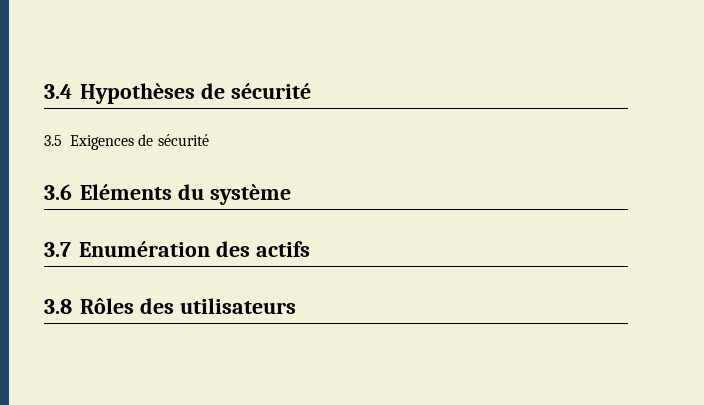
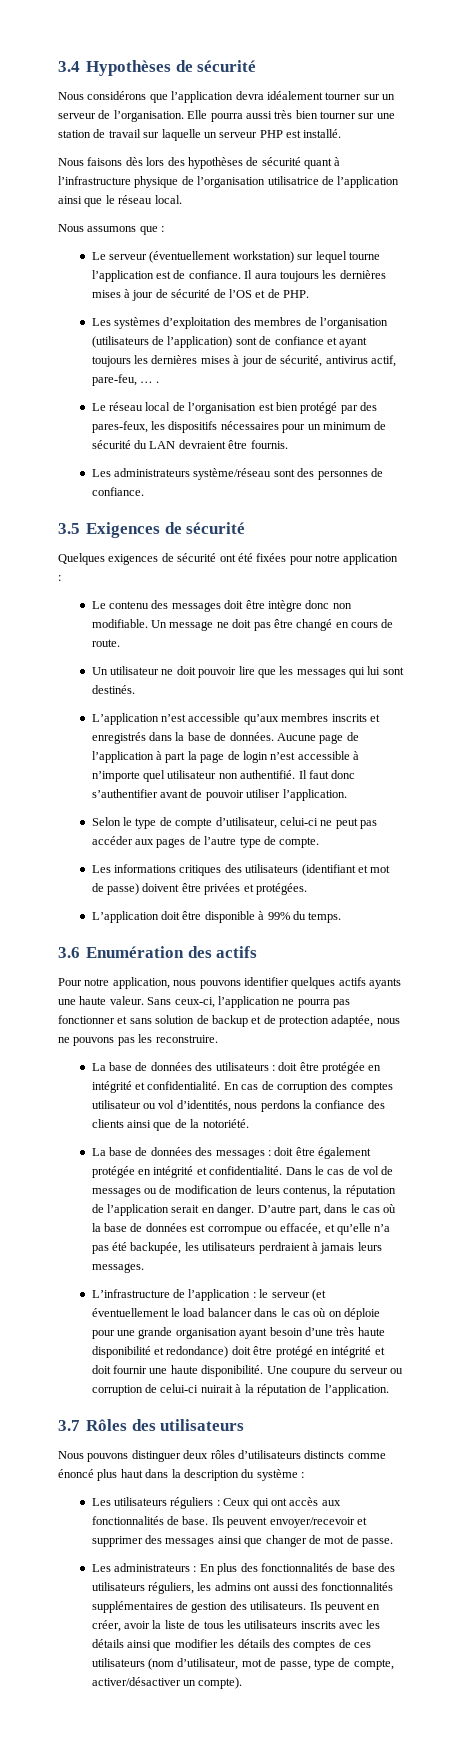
[44,134,209,150] [44,184,291,205] [44,241,310,257] [44,298,296,314] 3.5 Exigences de sécurité // 3.6 Eléments du système // 3.7 Enumération des actifs // 3.8 Rôles des utilisateurs -> [58,91,395,103] [58,110,395,122] [58,129,342,141] [58,157,341,169] [58,176,400,188] [58,195,182,207] [58,224,165,235] [91,251,380,263] [91,270,386,282] [91,289,310,301] [91,317,388,329] [91,336,368,348] [91,355,397,367] [91,374,160,386] [91,402,378,414] [91,421,387,433] [91,440,288,449] [91,468,383,480] [91,487,144,496] [58,522,246,538] [58,553,399,565] [58,575,61,581] [91,600,352,612] [91,619,394,631] [91,639,120,647] [91,666,404,678] [91,685,135,694] [91,713,380,725] [91,732,359,744] [91,751,360,763] [91,770,356,782] [91,789,347,801] [91,817,378,829] [91,836,320,848] [91,864,391,876] [91,883,307,895] [91,911,342,923] [58,946,258,958] [58,977,401,989] [58,996,350,1008] [58,1015,400,1027] [58,1034,218,1046] [91,1062,382,1074] [91,1081,393,1093] [91,1100,385,1112] [91,1119,249,1131] [91,1147,372,1159] [91,1166,394,1178] [91,1185,396,1197] [91,1204,397,1216] [91,1223,391,1235] [91,1242,382,1254] [91,1263,144,1273] [91,1289,326,1301] [91,1308,381,1320] [91,1327,385,1339] [91,1346,385,1358] [91,1365,404,1377] [91,1384,389,1396] [58,1419,245,1431] [58,1450,386,1462] [58,1469,304,1481] [91,1497,341,1509] [91,1516,367,1528] [91,1535,394,1547] [91,1563,396,1575] [91,1582,394,1594] [91,1601,381,1613] [91,1620,381,1632] [91,1639,372,1651] [91,1658,394,1670] [91,1677,243,1689] Nous considérons que l’application devra idéalement tourner sur un serveur de l’organisation. Elle pourra aussi très bien tourner sur une station de travail sur laquelle un serveur PHP est installé. // Nous faisons dès lors des hypothèses de sécurité quant à l’infrastructure physique de l’organisation utilisatrice de l’application ainsi que le réseau local. // Nous assumons que : // Le serveur (éventuellement workstation) sur lequel tourne l’application est de confiance. Il aura toujours les dernières mises à jour de sécurité de l’OS et de PHP. // Les systèmes d’exploitation des membres de l’organisation (utilisateurs de l’application) sont de confiance et ayant toujours les dernières mises à jour de sécurité, antivirus actif, pare-feu, … . // Le réseau local de l’organisation est bien protégé par des pares-feux, les dispositifs nécessaires pour un minimum de sécurité du LAN devraient être fournis. // Les administrateurs système/réseau sont des personnes de confiance. // 3.5 Exigences de sécurité // Quelques exigences de sécurité ont été fixées pour notre application : // Le contenu des messages doit être intègre donc non modifiable. Un message ne doit pas être changé en cours de route. // Un utilisateur ne doit pouvoir lire que les messages qui lui sont destinés. // L’application n’est accessible qu’aux membres inscrits et enregistrés dans la base de données. Aucune page de l’application à part la page de login n’est accessible à n’importe quel utilisateur non authentifié. Il faut donc s’authentifier avant de pouvoir utiliser l’application. // Selon le type de compte d’utilisateur, celui-ci ne peut pas accéder aux pages de l’autre type de compte. // Les informations critiques des utilisateurs (identifiant et mot de passe) doivent être privées et protégées. // L’application doit être disponible à 99% du temps. // 3.6 Enumération des actifs // Pour notre application, nous pouvons identifier quelques actifs ayants une haute valeur. Sans ceux-ci, l’application ne pourra pas fonctionner et sans solution de backup et de protection adaptée, nous ne pouvons pas les reconstruire. // La base de données des utilisateurs : doit être protégée en intégrité et confidentialité. En cas de corruption des comptes utilisateur ou vol d’identités, nous perdons la confiance des clients ainsi que de la notoriété. // La base de données des messages : doit être également protégée en intégrité et confidentialité. Dans le cas de vol de messages ou de modification de leurs contenus, la réputation de l’application serait en danger. D’autre part, dans le cas où la base de données est corrompue ou effacée, et qu’elle n’a pas été backupée, les utilisateurs perdraient à jamais leurs messages. // L’infrastructure de l’application : le serveur (et éventuellement le load balancer dans le cas où on déploie pour une grande organisation ayant besoin d’une très haute disponibilité et redondance) doit être protégé en intégrité et doit fournir une haute disponibilité. Une coupure du serveur ou corruption de celui-ci nuirait à la réputation de l’application. // 3.7 Rôles des utilisateurs // Nous pouvons distinguer deux rôles d’utilisateurs distincts comme énoncé plus haut dans la description du système : // Les utilisateurs réguliers : Ceux qui ont accès aux fonctionnalités de base. Ils peuvent envoyer/recevoir et supprimer des messages ainsi que changer de mot de passe. // Les administrateurs : En plus des fonctionnalités de base des utilisateurs réguliers, les admins ont aussi des fonctionnalités supplémentaires de gestion des utilisateurs. Ils peuvent en créer, avoir la liste de tous les utilisateurs inscrits avec les détails ainsi que modifier les détails des comptes de ces utilisateurs (nom d’utilisateur, mot de passe, type de compte, activer/désactiver un compte).

